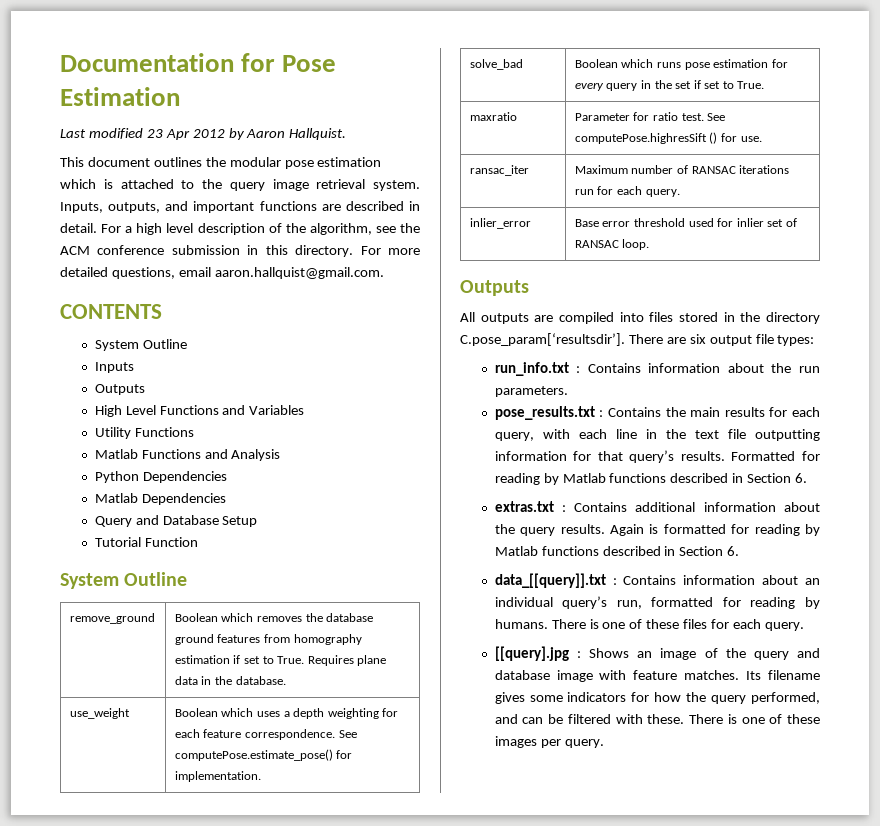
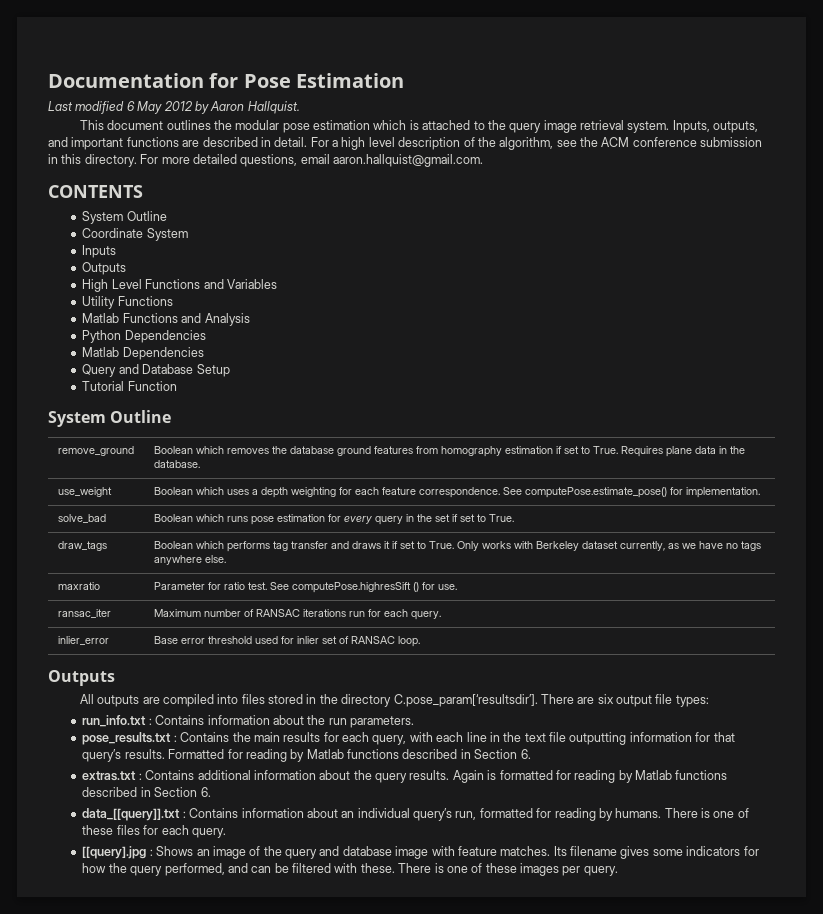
[146,129,190,140] 23 Apr -> [126,101,163,114] 6 May
(187, 344) none -> [82,228,188,241] // Coordinate System
(765, 85) none -> [57,541,107,551] [153,541,761,552] [153,555,226,565] // draw_tags | Boolean which performs tag transfer and draws it if set to True. Only works with Berkeley dataset currently, as we have no tags anywhere else.

